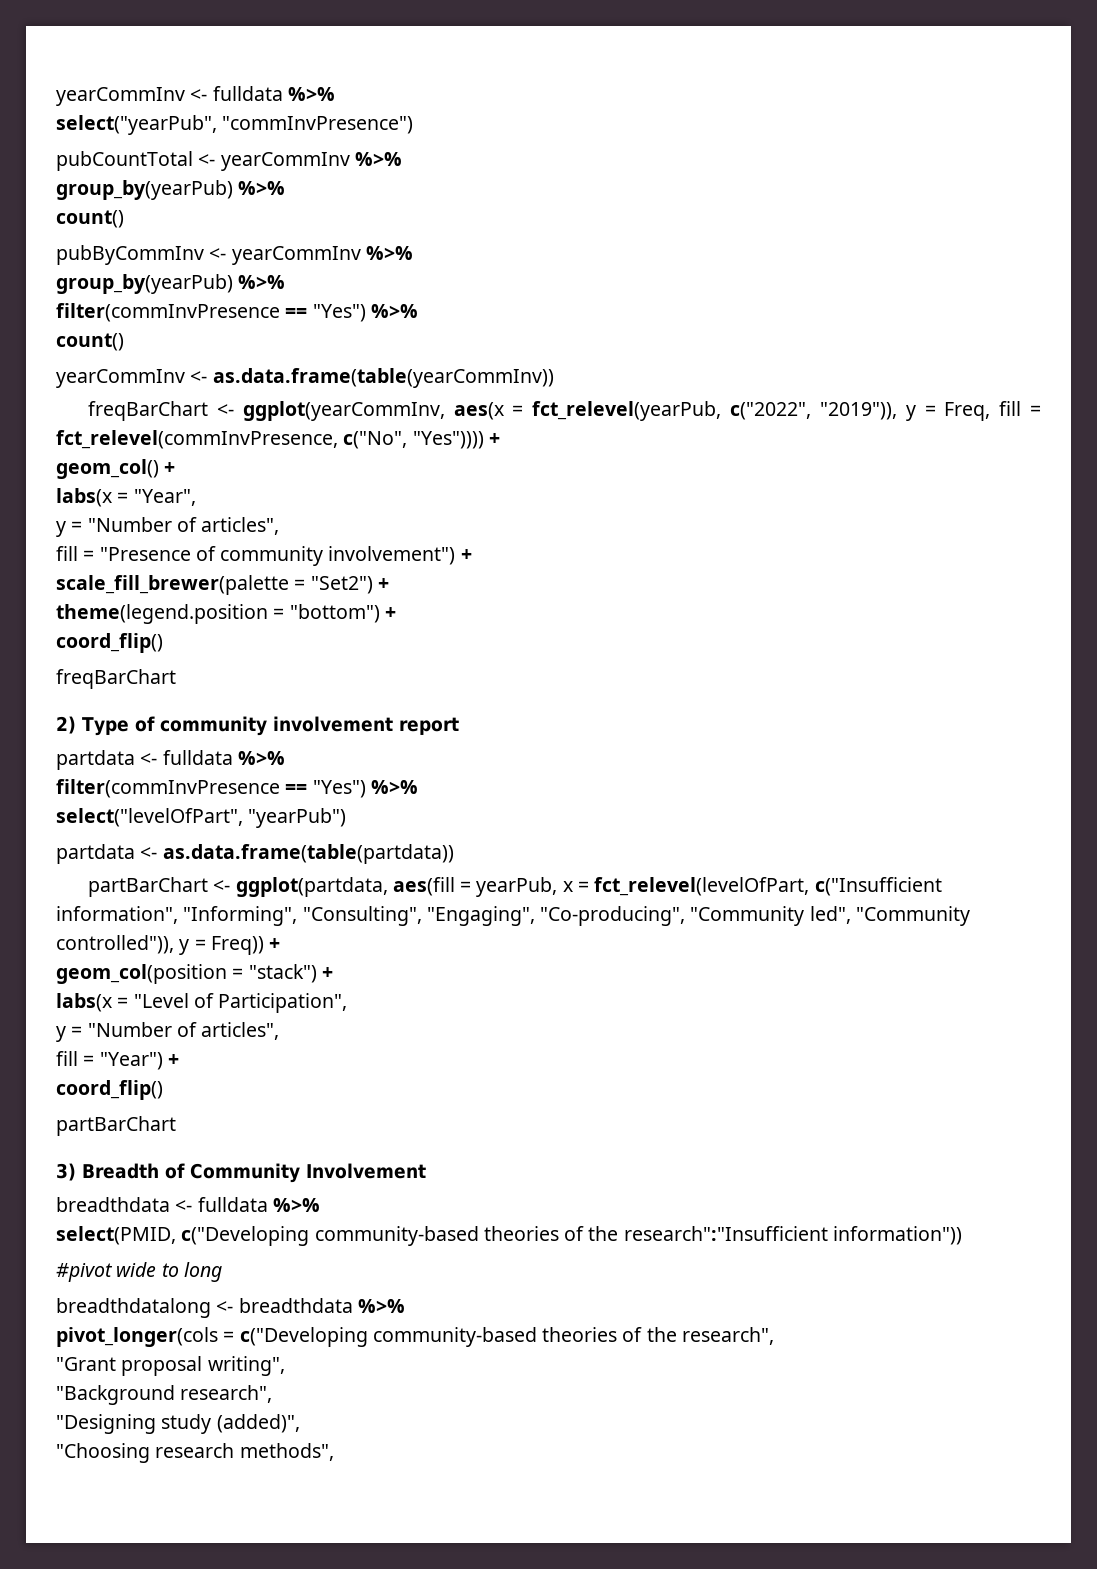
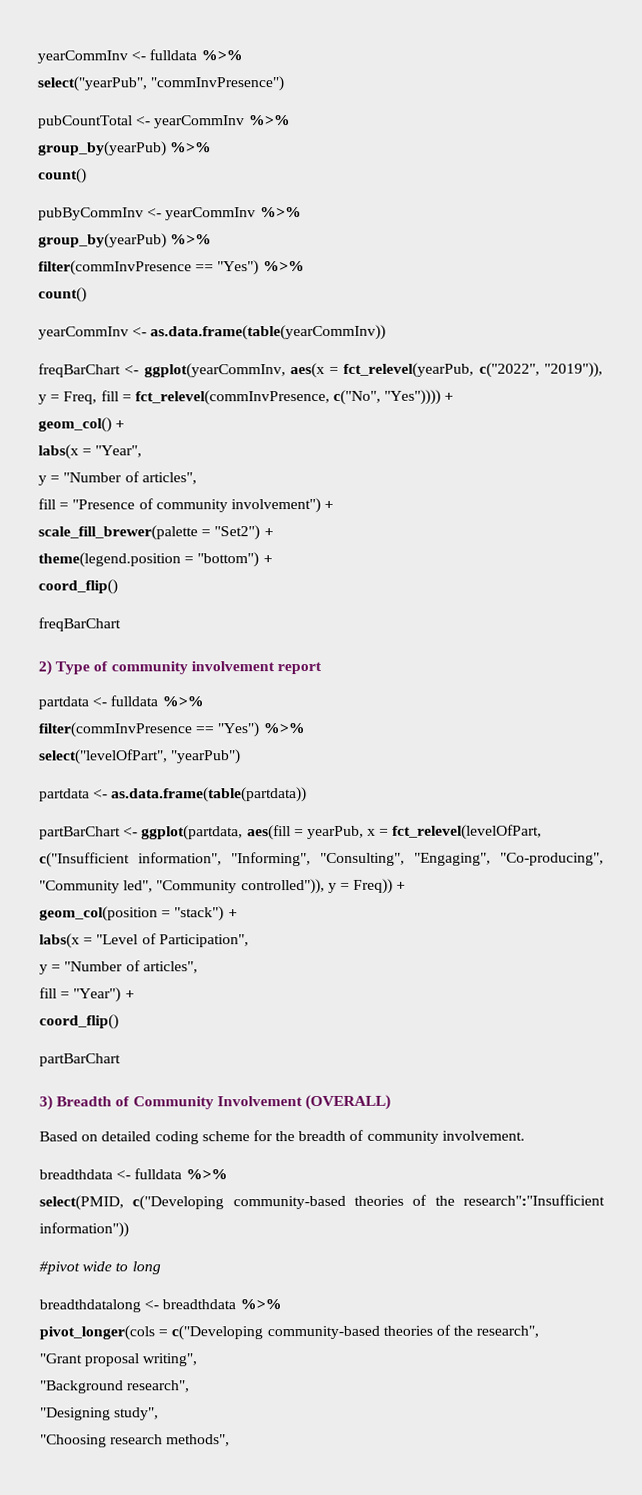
(426, 1171) none -> [304,1094,391,1111] [39,1129,525,1145] (OVERALL) // Based on detailed coding scheme for the breadth of community involvement.
[161,1414,300,1434] study (added)", -> [114,1407,160,1421] study",

